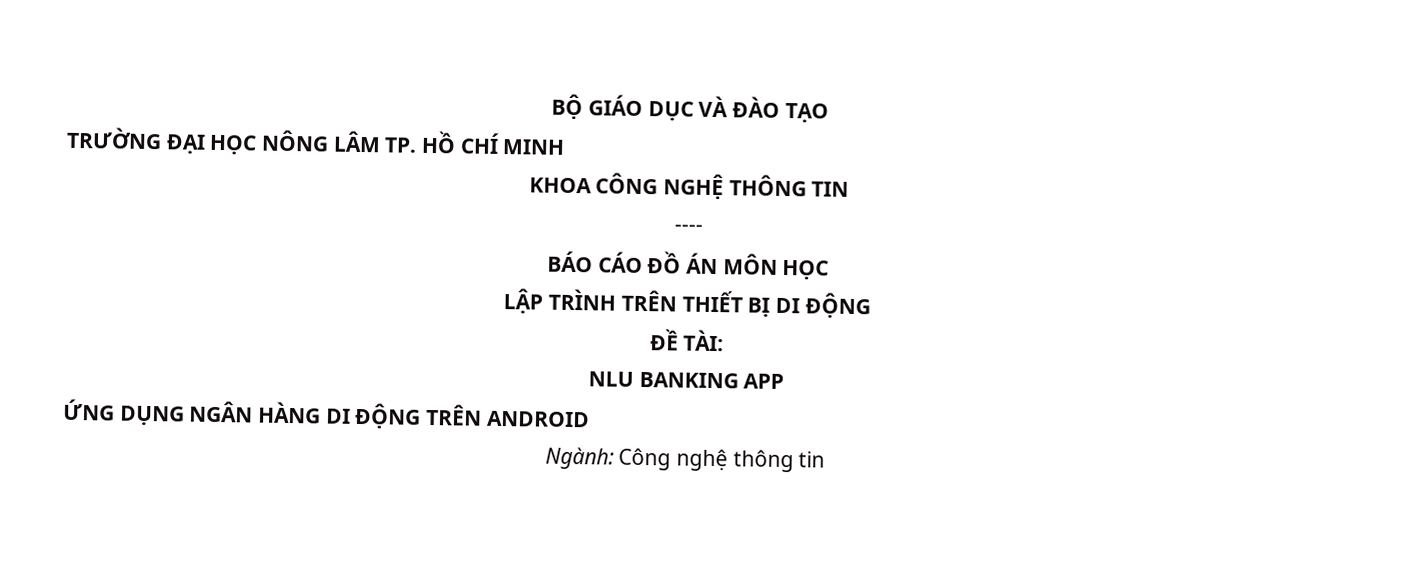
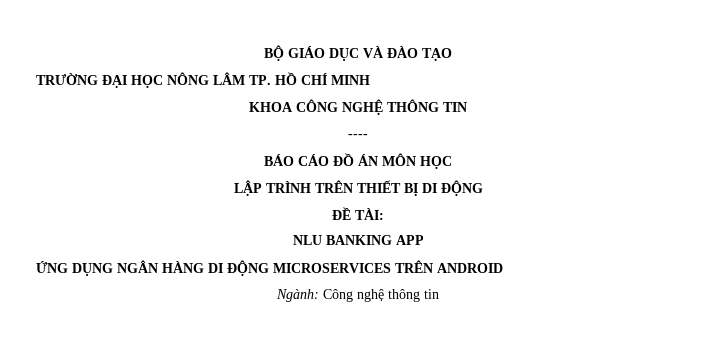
(422, 415) none -> [273,263,391,273] MICROSERVICES

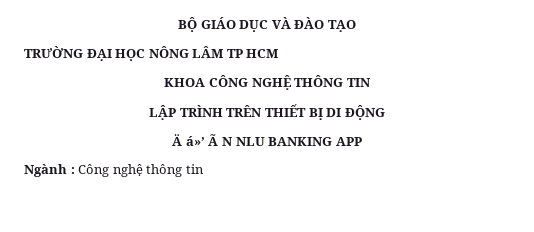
[249,72,370,85] TP. HỒ CHÍ MINH -> [226,49,280,58] TP HCM
[348,134,368,138] [264,153,452,169] // ---- // BÁO CÁO ĐỒ ÁN MÔN HỌC -> (371, 82) none
[332,207,384,220] ĐỀ TÀI: // -> [172,134,233,146] Ä á»’ Ã N
[36,260,503,276] [276,289,319,302] ỨNG DỤNG NGÂN HÀNG DI ĐỘNG MICROSERVICES TRÊN ANDROID // Ngành: -> [24,164,75,177] Ngành :

